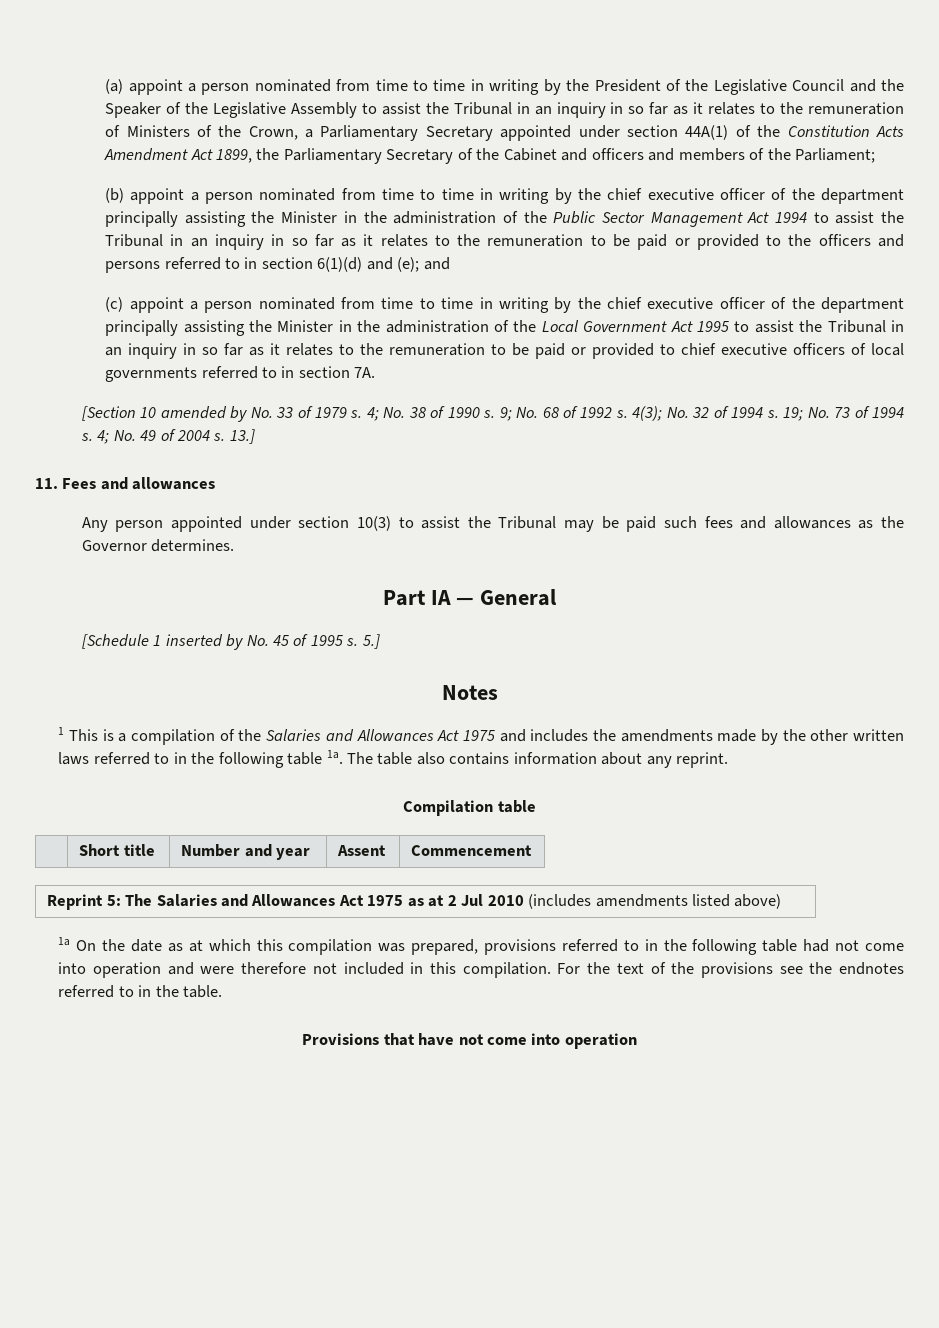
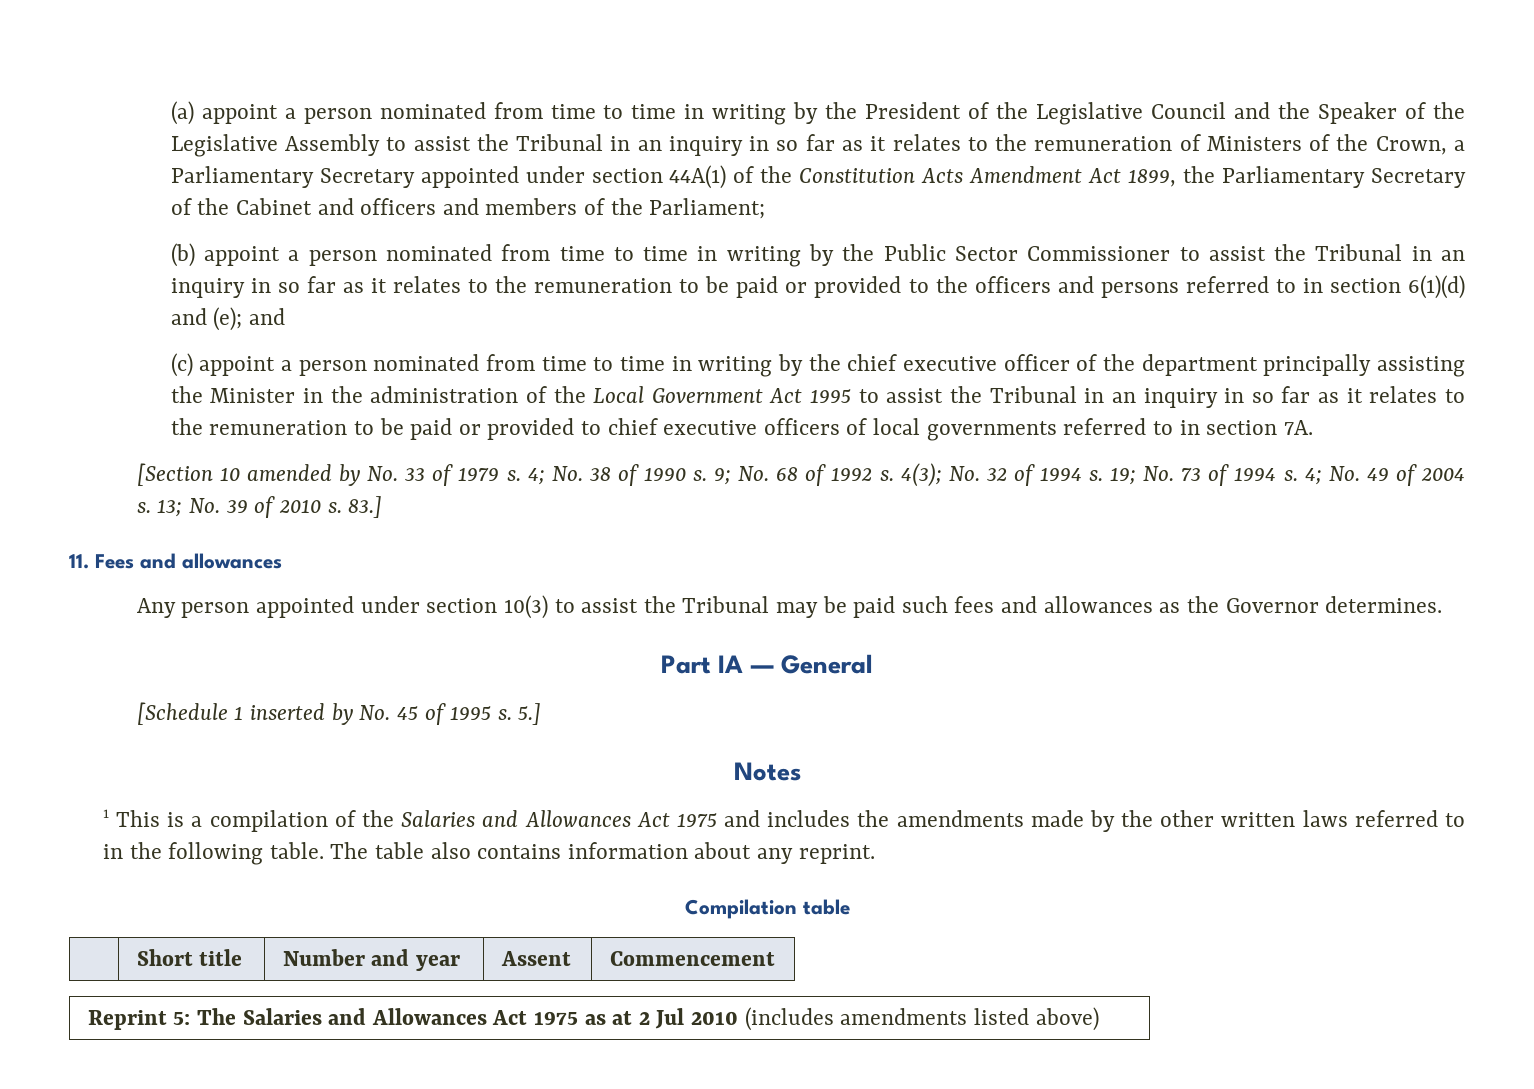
[607,188,905,204] [105,211,807,227] chief executive officer of the department principally assisting the Minister in the administration of the Public Sector Management Act 1994 -> [883,244,1171,261] Public Sector Commissioner
[229,429,255,444] 13.] -> [157,496,383,518] 13; No. 39 of 2010 s. 83.]
[287,750,343,765] table 1a. -> [269,842,324,859] table.
[58,937,904,955] [58,962,905,978] [58,985,223,998] [302,1033,637,1049] // 1a On the date as at which this compilation was prepared, provisions referred to in the following table had not come into operation and were therefore not included in this compilation. For the text of the provisions see the endnotes referred to in the table. // Provisions that have not come into operation -> (1099, 1019) none

